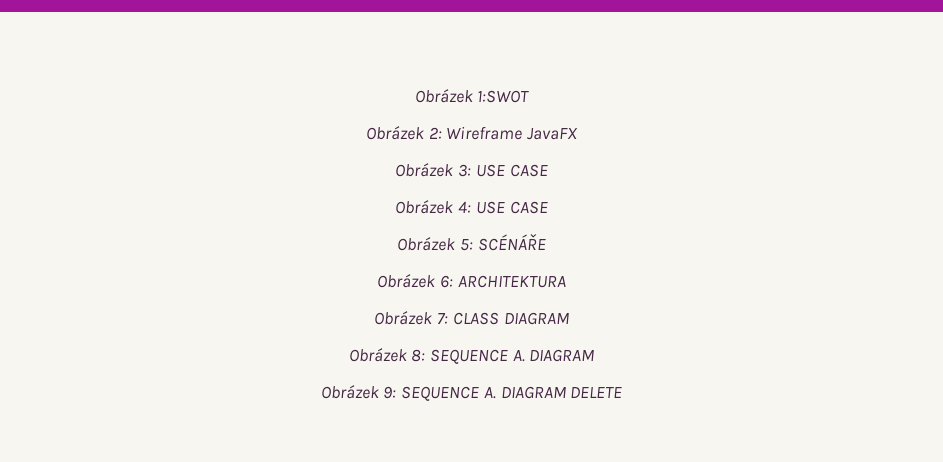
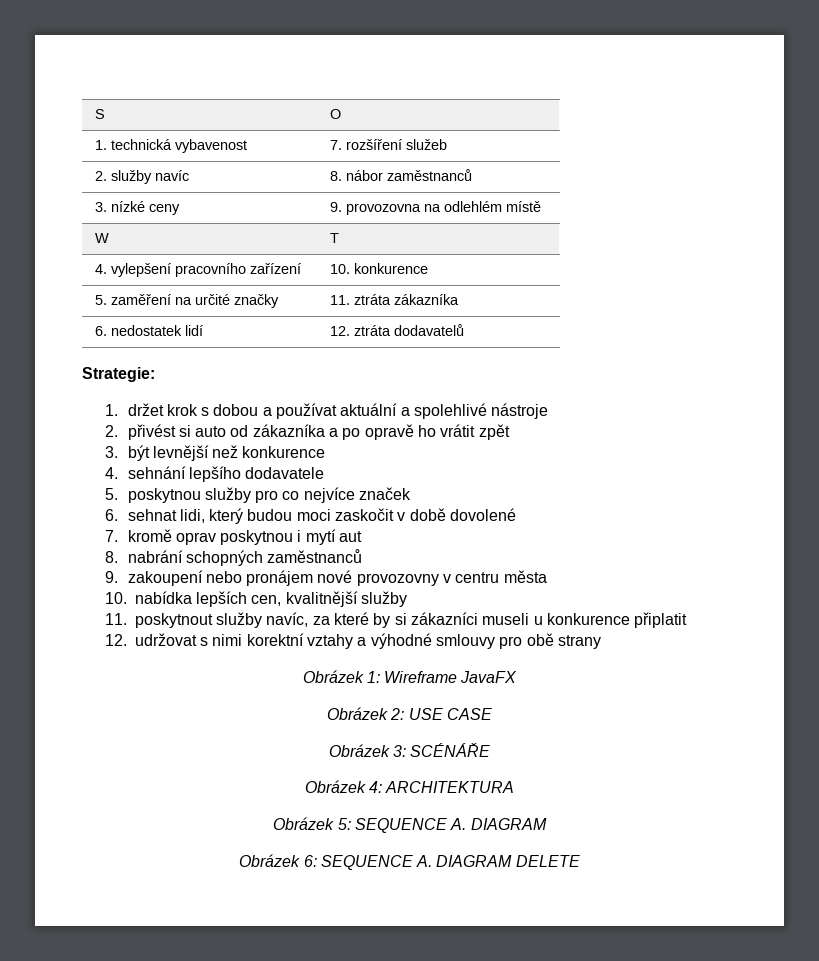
[414,89,530,103] [365,126,442,140] Obrázek 1:SWOT // Obrázek 2: -> [94,109,105,119] [329,109,341,119] [94,139,247,153] [329,139,447,150] [94,170,189,184] [329,169,472,181] [94,201,180,215] [329,201,541,215] [94,233,109,243] [329,233,339,243] [94,263,301,277] [329,263,428,274] [94,294,279,308] [329,294,459,305] [94,325,203,336] [329,324,464,336] [82,367,155,382] [104,403,549,419] [104,424,510,440] [104,445,326,461] [104,466,325,482] [104,487,412,503] [104,508,517,524] [104,529,363,545] [104,549,363,566] [104,570,547,586] [104,591,408,607] [104,612,688,628] [104,633,601,649] [302,670,380,683] S | O // 1. technická vybavenost | 7. rozšíření služeb // 2. služby navíc | 8. nábor zaměstnanců // 3. nízké ceny | 9. provozovna na odlehlém místě // W | T // 4. vylepšení pracovního zařízení | 10. konkurence // 5. zaměření na určité značky | 11. ztráta zákazníka // 6. nedostatek lidí | 12. ztráta dodavatelů // Strategie: // 1. držet krok s dobou a používat aktuální a spolehlivé nástroje // 2. přivést si auto od zákazníka a po opravě ho vrátit zpět // 3. být levnější než konkurence // 4. sehnání lepšího dodavatele // 5. poskytnou služby pro co nejvíce značek // 6. sehnat lidi, který budou moci zaskočit v době dovolené // 7. kromě oprav poskytnou i mytí aut // 8. nabrání schopných zaměstnanců // 9. zakoupení nebo pronájem nové provozovny v centru města // 10. nabídka lepších cen, kvalitnější služby // 11. poskytnout služby navíc, za které by si zákazníci museli u konkurence připlatit // 12. udržovat s nimi korektní vztahy a výhodné smlouvy pro obě strany // Obrázek 1:
[458,164,548,177] 3: USE CASE -> [390,708,492,720] [328,743,491,757] 2: USE CASE // Obrázek 3: SCÉNÁŘE
[475,201,548,214] USE CASE -> [385,781,515,793] ARCHITEKTURA
[477,234,546,251] [377,274,566,288] [374,311,569,325] [348,348,426,362] SCÉNÁŘE // Obrázek 6: ARCHITEKTURA // Obrázek 7: CLASS DIAGRAM // Obrázek 8: -> (351, 824) none
[383,386,397,399] 9: -> [303,855,317,867] 6:

